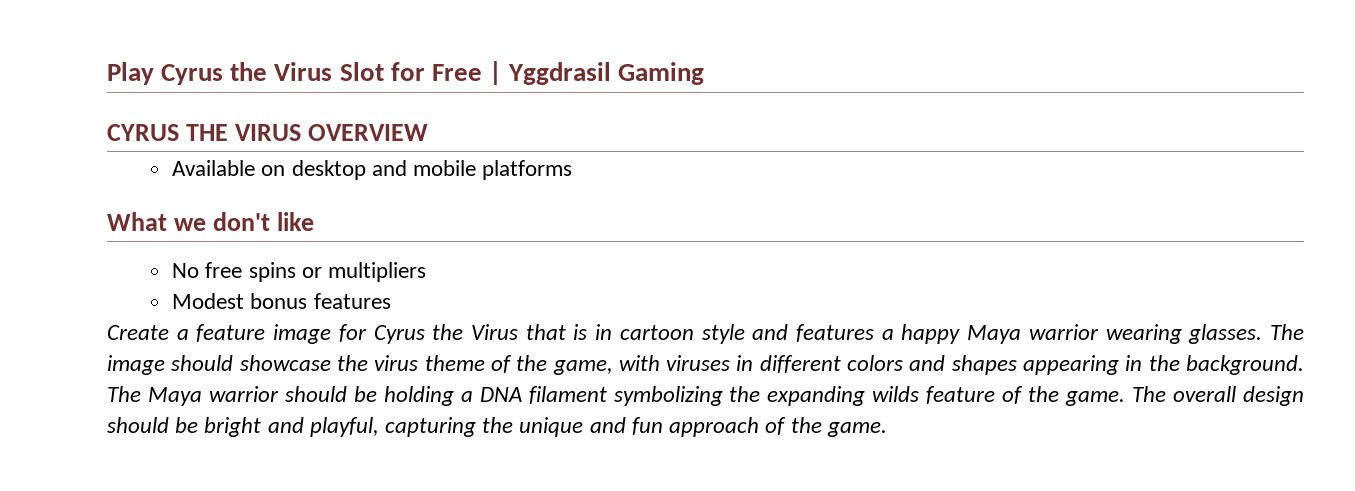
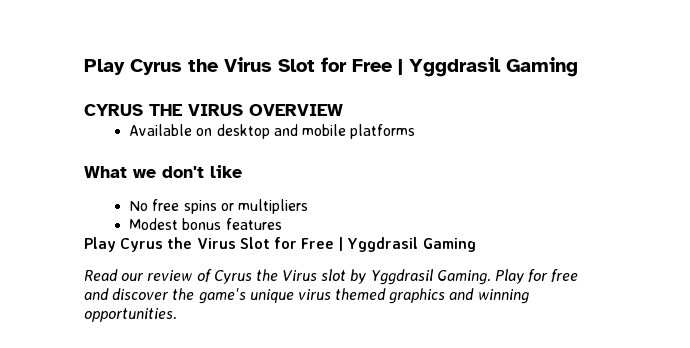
[107,324,1304,344] [107,355,1304,375] [107,386,1304,406] [107,417,887,437] Create a feature image for Cyrus the Virus that is in cartoon style and features a happy Maya warrior wearing glasses. The image should showcase the virus theme of the game, with viruses in different colors and shapes appearing in the background. The Maya warrior should be holding a DNA filament symbolizing the expanding wilds feature of the game. The overall design should be bright and playful, capturing the unique and fun approach of the game. -> [84,237,476,252] [84,269,579,285] [84,288,529,304] [84,308,177,322] Play Cyrus the Virus Slot for Free | Yggdrasil Gaming // Read our review of Cyrus the Virus slot by Yggdrasil Gaming. Play for free and discover the game's unique virus themed graphics and winning opportunities.

